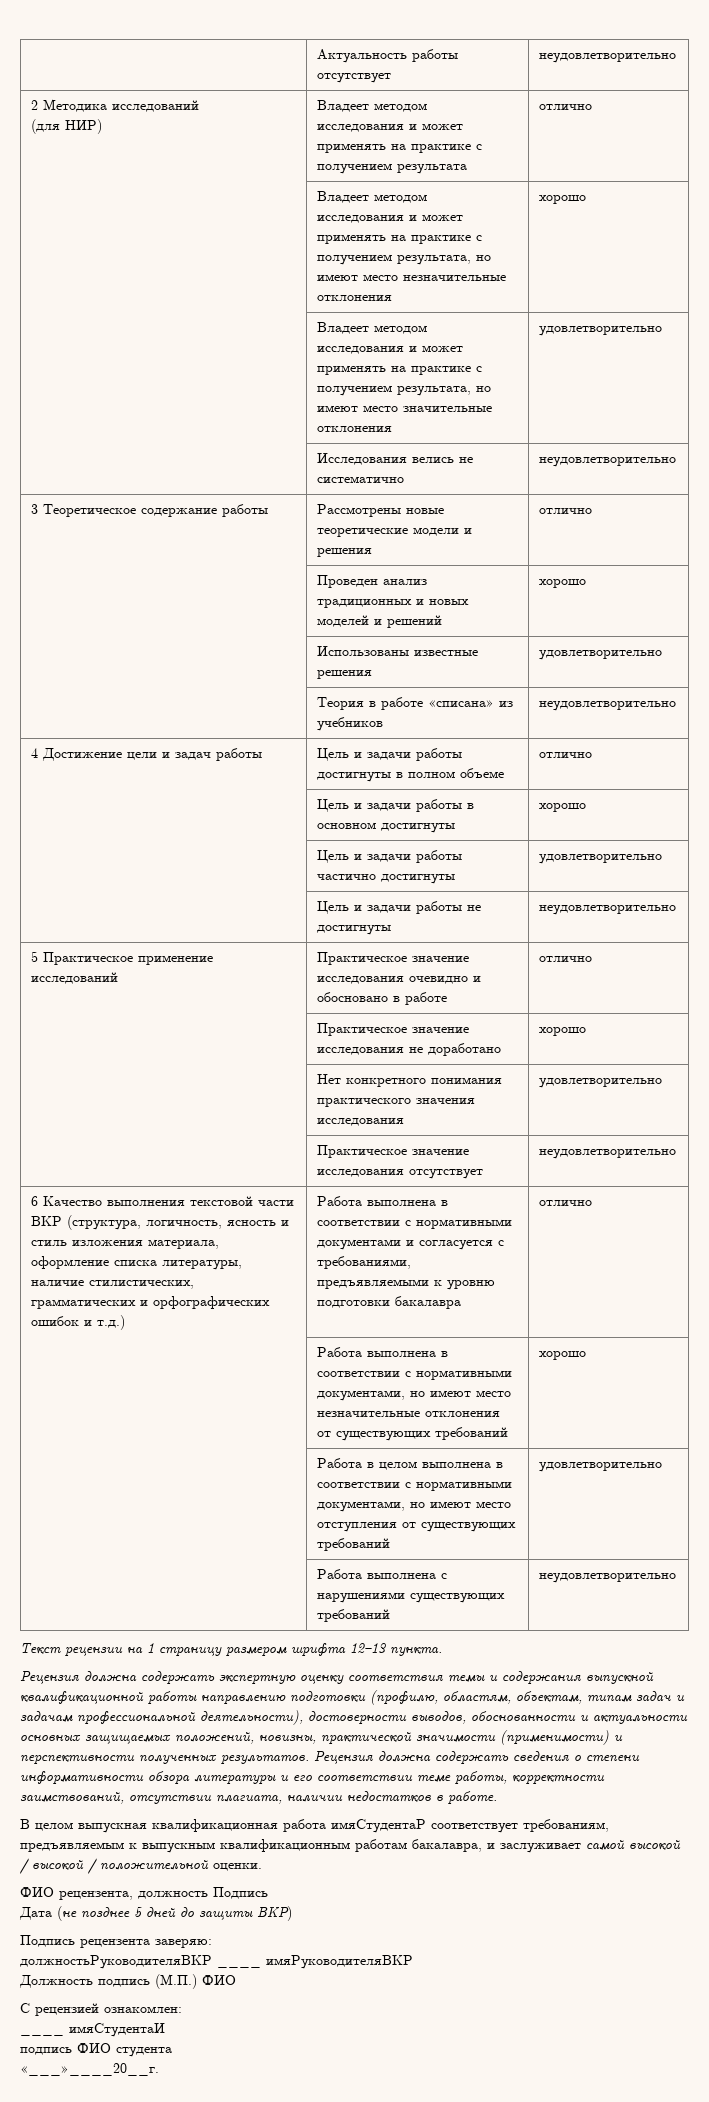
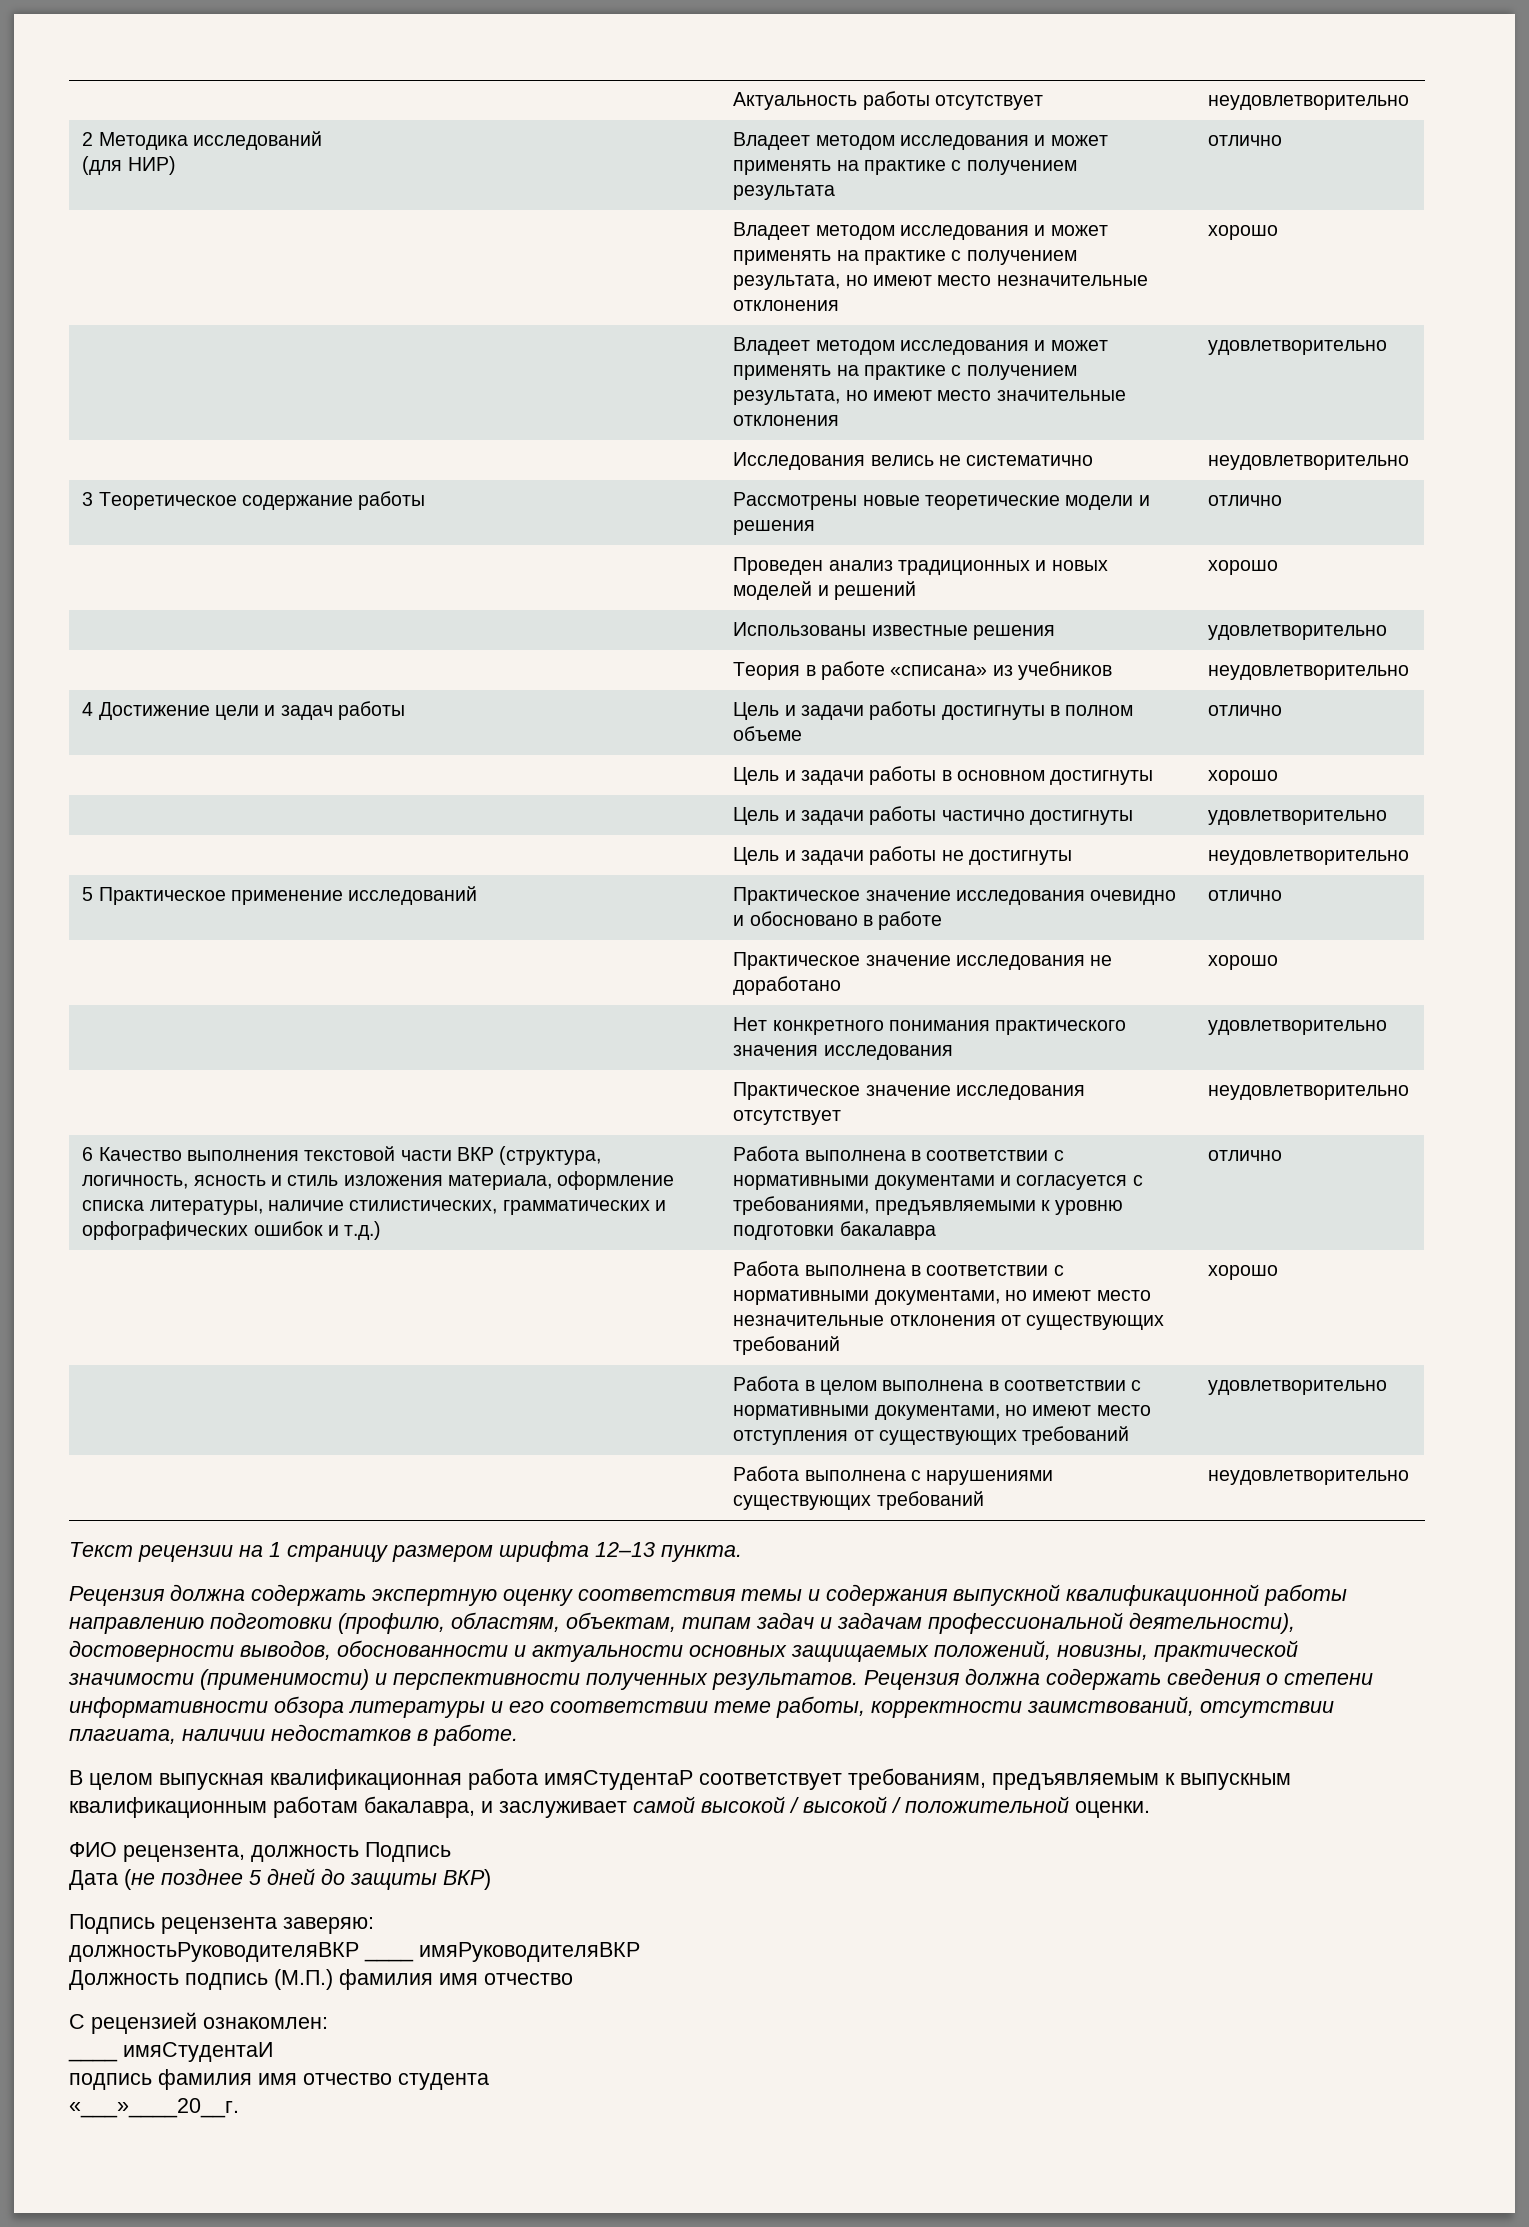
[202,1975,236,1986] ФИО -> [339,1969,573,1990] фамилия имя отчество
[77,2043,111,2054] ФИО -> [158,2069,392,2090] фамилия имя отчество

